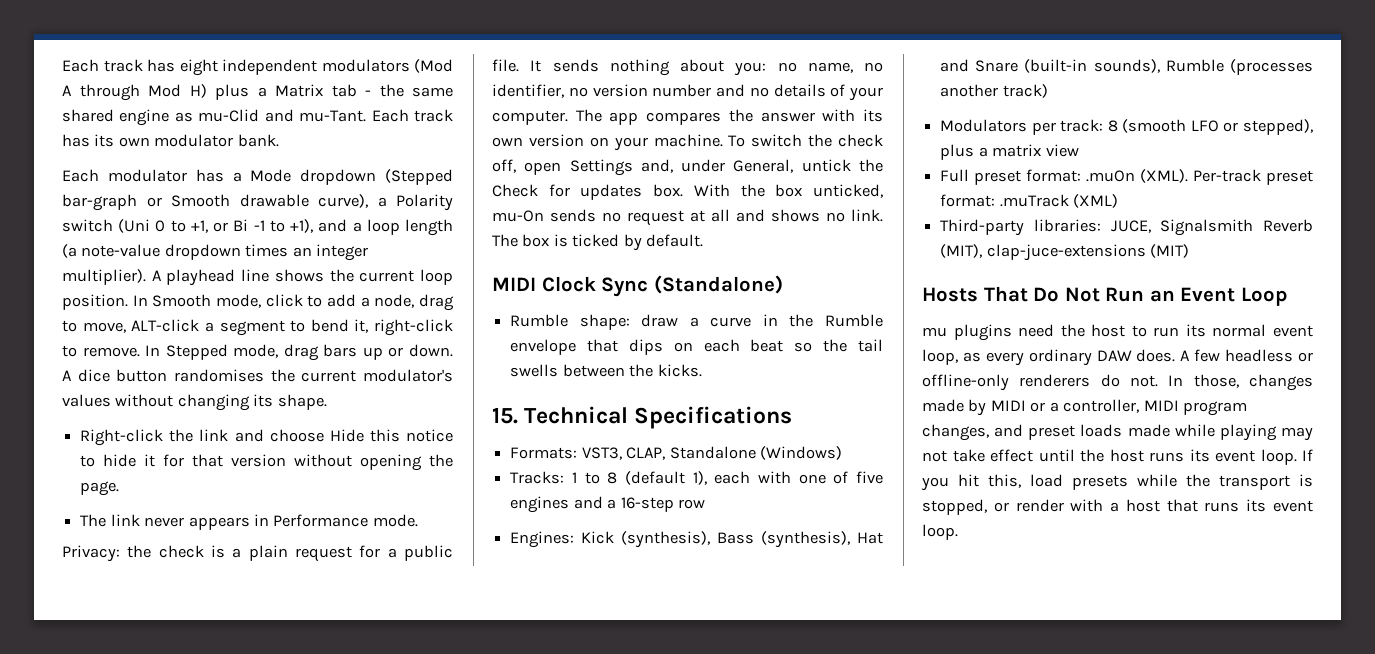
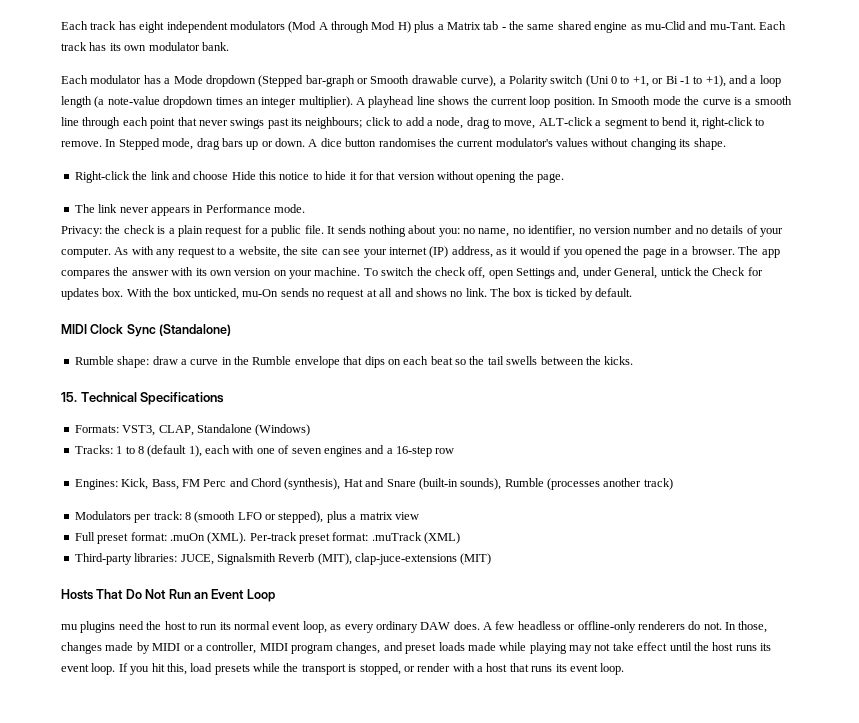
[216,294,261,308] mode, -> [652,96,792,105] [61,117,363,129] mode the curve is a smooth line through each point that never swings past its neighbours;
(568, 117) none -> [114,246,735,258] As with any request to a website, the site can see your internet (IP) address, as it would if you opened the page in a browser.
[856,471,883,484] five -> [291,448,322,454] seven
[581,531,755,548] Kick (synthesis), Bass -> [121,478,282,490] Kick, Bass, FM Perc and Chord

